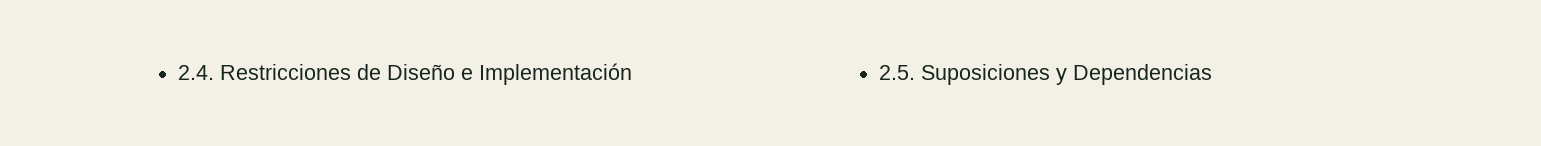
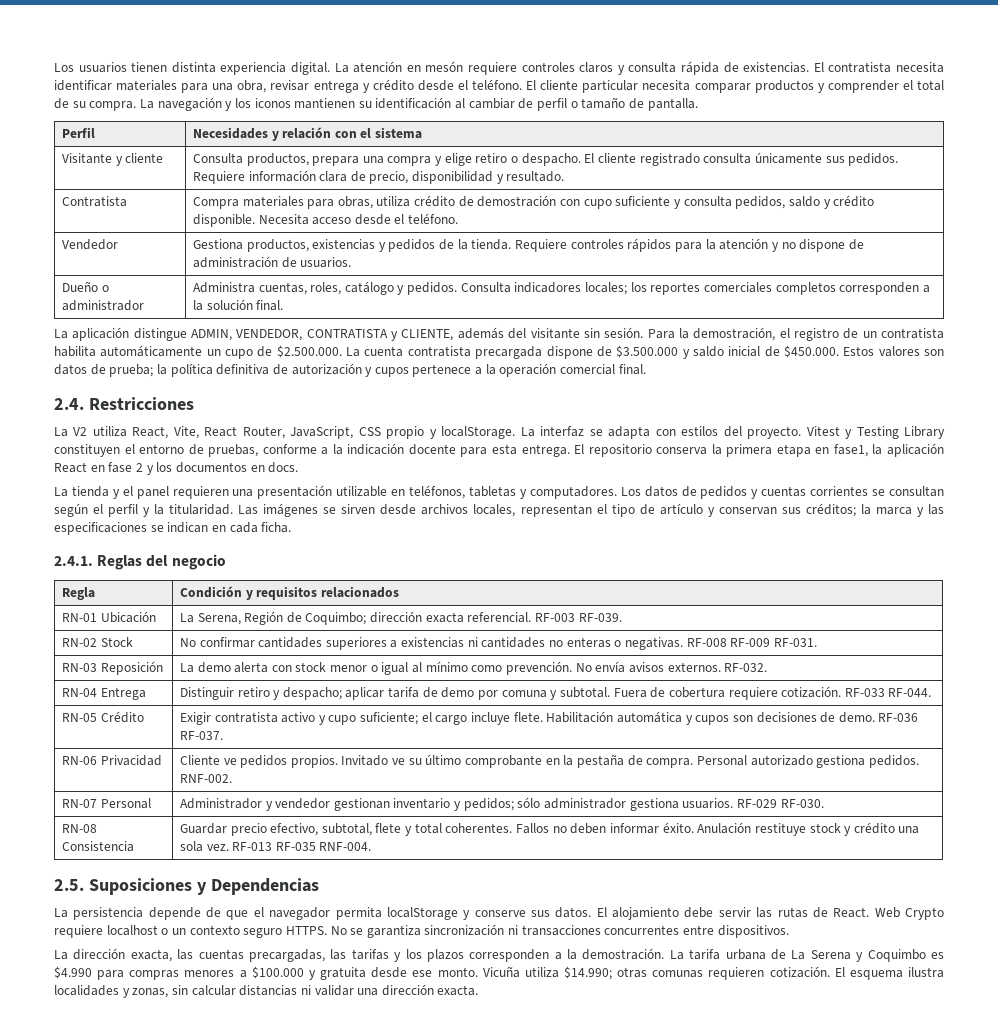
[178,63,633,85] [879,64,1213,85] 2.4. Restricciones de Diseño e Implementación // 2.5. Suposiciones y Dependencias -> [54,61,945,75] [54,79,944,93] [54,97,698,111] [61,127,95,138] [192,127,423,141] [61,153,164,166] [192,152,899,166] [192,170,565,184] [61,196,127,207] [192,195,875,209] [192,213,459,227] [61,239,118,250] [192,238,864,252] [192,256,352,268] [61,281,109,292] [61,300,144,311] [192,281,930,295] [192,299,284,311] [54,327,945,341] [54,345,945,359] [54,363,646,377] [54,397,194,410] [54,426,946,439] [54,443,944,457] [54,462,299,475] [54,485,944,499] [54,503,944,517] [54,522,292,535] [54,554,226,570] [61,587,95,600] [179,586,399,600] [61,611,156,623] [179,611,622,625] [61,637,133,647] [179,637,817,650] [61,661,163,675] [179,661,768,675] [61,687,146,700] [179,686,932,700] [61,711,144,723] [179,711,919,725] [179,731,223,740] [61,755,162,766] [179,754,919,768] [179,774,232,783] [61,798,151,809] [179,797,824,811] [61,824,97,833] [61,841,134,852] [179,822,920,836] [179,841,372,852] [54,878,319,895] [54,907,945,920] [54,924,789,938] [54,948,945,962] [54,966,944,980] [54,984,479,998] Los usuarios tienen distinta experiencia digital. La atención en mesón requiere controles claros y consulta rápida de existencias. El contratista necesita identificar materiales para una obra, revisar entrega y crédito desde el teléfono. El cliente particular necesita comparar productos y comprender el total de su compra. La navegación y los iconos mantienen su identificación al cambiar de perfil o tamaño de pantalla. // Perfil | Necesidades y relación con el sistema // Visitante y cliente | Consulta productos, prepara una compra y elige retiro o despacho. El cliente registrado consulta únicamente sus pedidos. Requiere información clara de precio, disponibilidad y resultado. // Contratista | Compra materiales para obras, utiliza crédito de demostración con cupo suficiente y consulta pedidos, saldo y crédito disponible. Necesita acceso desde el teléfono. // Vendedor | Gestiona productos, existencias y pedidos de la tienda. Requiere controles rápidos para la atención y no dispone de administración de usuarios. // Dueño o administrador | Administra cuentas, roles, catálogo y pedidos. Consulta indicadores locales; los reportes comerciales completos corresponden a la solución final. // La aplicación distingue ADMIN, VENDEDOR, CONTRATISTA y CLIENTE, además del visitante sin sesión. Para la demostración, el registro de un contratista habilita automáticamente un cupo de $2.500.000. La cuenta contratista precargada dispone de $3.500.000 y saldo inicial de $450.000. Estos valores son datos de prueba; la política definitiva de autorización y cupos pertenece a la operación comercial final. // 2.4. Restricciones // La V2 utiliza React, Vite, React Router, JavaScript, CSS propio y localStorage. La interfaz se adapta con estilos del proyecto. Vitest y Testing Library constituyen el entorno de pruebas, conforme a la indicación docente para esta entrega. El repositorio conserva la primera etapa en fase1, la aplicación React en fase 2 y los documentos en docs. // La tienda y el panel requieren una presentación utilizable en teléfonos, tabletas y computadores. Los datos de pedidos y cuentas corrientes se consultan según el perfil y la titularidad. Las imágenes se sirven desde archivos locales, representan el tipo de artículo y conservan sus créditos; la marca y las especificaciones se indican en cada ficha. // 2.4.1. Reglas del negocio // Regla | Condición y requisitos relacionados // RN-01 Ubicación | La Serena, Región de Coquimbo; dirección exacta referencial. RF-003 RF-039. // RN-02 Stock | No confirmar cantidades superiores a existencias ni cantidades no enteras o negativas. RF-008 RF-009 RF-031. // RN-03 Reposición | La demo alerta con stock menor o igual al mínimo como prevención. No envía avisos externos. RF-032. // RN-04 Entrega | Distinguir retiro y despacho; aplicar tarifa de demo por comuna y subtotal. Fuera de cobertura requiere cotización. RF-033 RF-044. // RN-05 Crédito | Exigir contratista activo y cupo suficiente; el cargo incluye flete. Habilitación automática y cupos son decisiones de demo. RF-036 RF-037. // RN-06 Privacidad | Cliente ve pedidos propios. Invitado ve su último comprobante en la pestaña de compra. Personal autorizado gestiona pedidos. RNF-002. // RN-07 Personal | Administrador y vendedor gestionan inventario y pedidos; sólo administrador gestiona usuarios. RF-029 RF-030. // RN-08 Consistencia | Guardar precio efectivo, subtotal, flete y total coherentes. Fallos no deben informar éxito. Anulación restituye stock y crédito una sola vez. RF-013 RF-035 RNF-004. // 2.5. Suposiciones y Dependencias // La persistencia depende de que el navegador permita localStorage y conserve sus datos. El alojamiento debe servir las rutas de React. Web Crypto requiere localhost o un contexto seguro HTTPS. No se garantiza sincronización ni transacciones concurrentes entre dispositivos. // La dirección exacta, las cuentas precargadas, las tarifas y los plazos corresponden a la demostración. La tarifa urbana de La Serena y Coquimbo es $4.990 para compras menores a $100.000 y gratuita desde ese monto. Vicuña utiliza $14.990; otras comunas requieren cotización. El esquema ilustra localidades y zonas, sin calcular distancias ni validar una dirección exacta.

